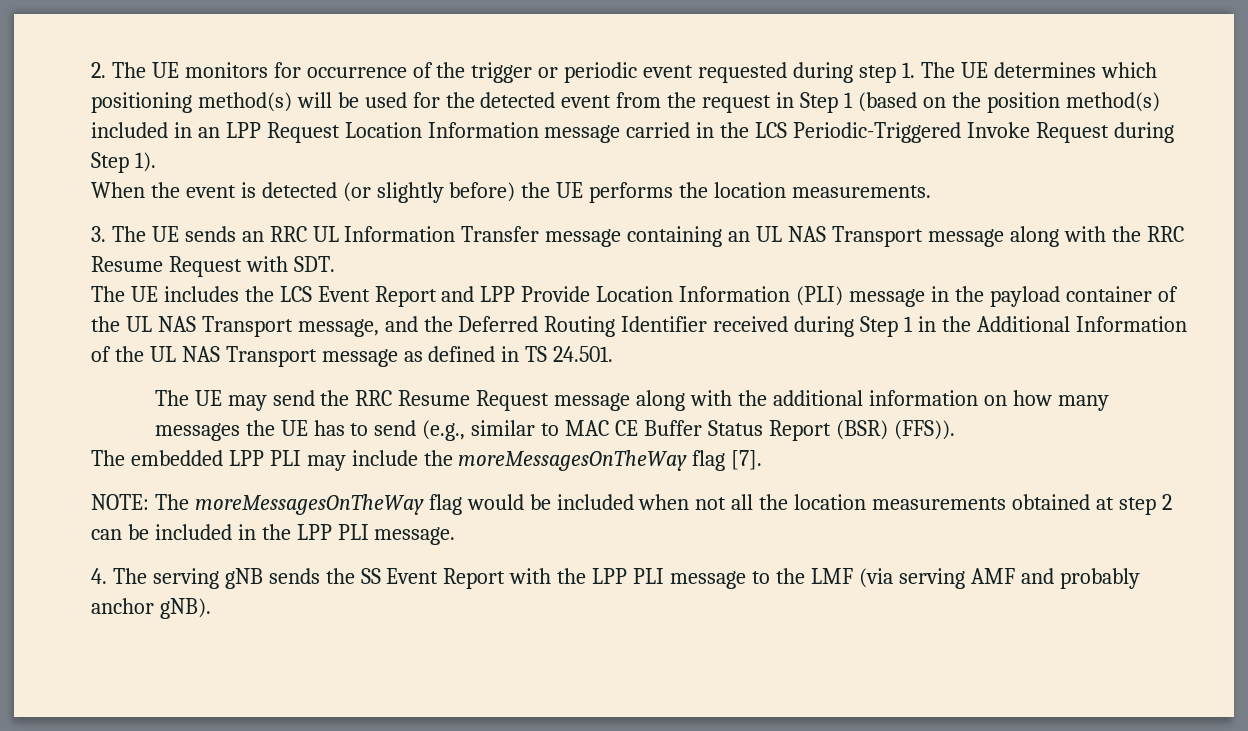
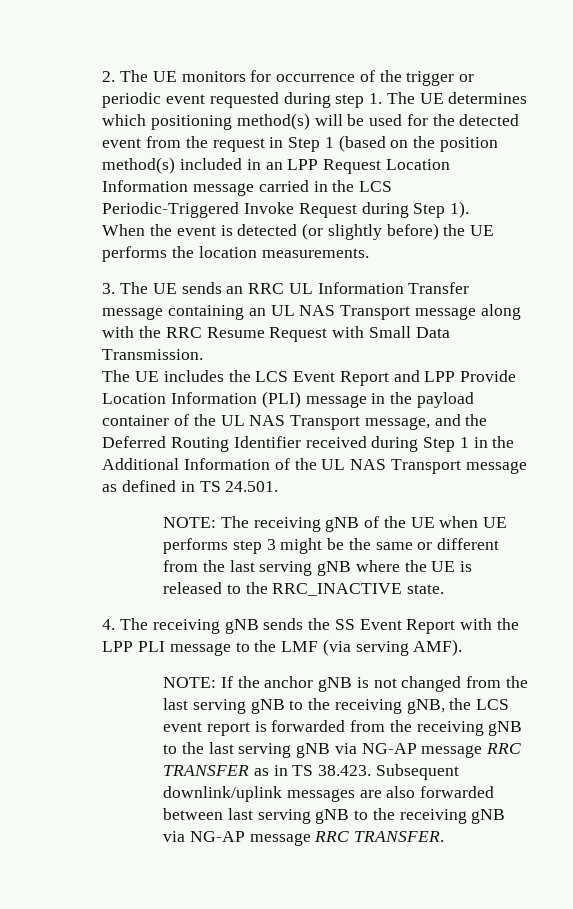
[293,256,335,272] SDT. -> [368,326,450,338] [102,349,204,360] Small Data Transmission.
[154,390,1109,411] [154,420,955,441] [90,450,763,471] [90,494,1172,515] [90,524,456,545] The UE may send the RRC Resume Request message along with the additional information on how many messages the UE has to send (e.g., similar to MAC CE Buffer Status Report (BSR) (FFS)). // The embedded LPP PLI may include the moreMessagesOnTheWay flag [7]. // NOTE: The moreMessagesOnTheWay flag would be included when not all the location measurements obtained at step 2 can be included in the LPP PLI message. -> [163,516,508,532] [163,538,500,554] [163,560,473,576] [163,582,445,596] NOTE: The receiving gNB of the UE when UE performs step 3 might be the same or different from the last serving gNB where the UE is released to the RRC_INACTIVE state.
[152,568,219,589] serving -> [152,619,220,634] receiving
[970,568,1140,589] [90,598,211,619] AMF and probably anchor gNB). -> [413,639,463,656] [163,676,528,692] [163,698,510,714] [163,720,523,736] [163,742,522,758] [163,764,459,780] [163,786,495,802] [163,808,506,824] [163,831,445,846] AMF). // NOTE: If the anchor gNB is not changed from the last serving gNB to the receiving gNB, the LCS event report is forwarded from the receiving gNB to the last serving gNB via NG-AP message RRC TRANSFER as in TS 38.423. Subsequent downlink/uplink messages are also forwarded between last serving gNB to the receiving gNB via NG-AP message RRC TRANSFER.

